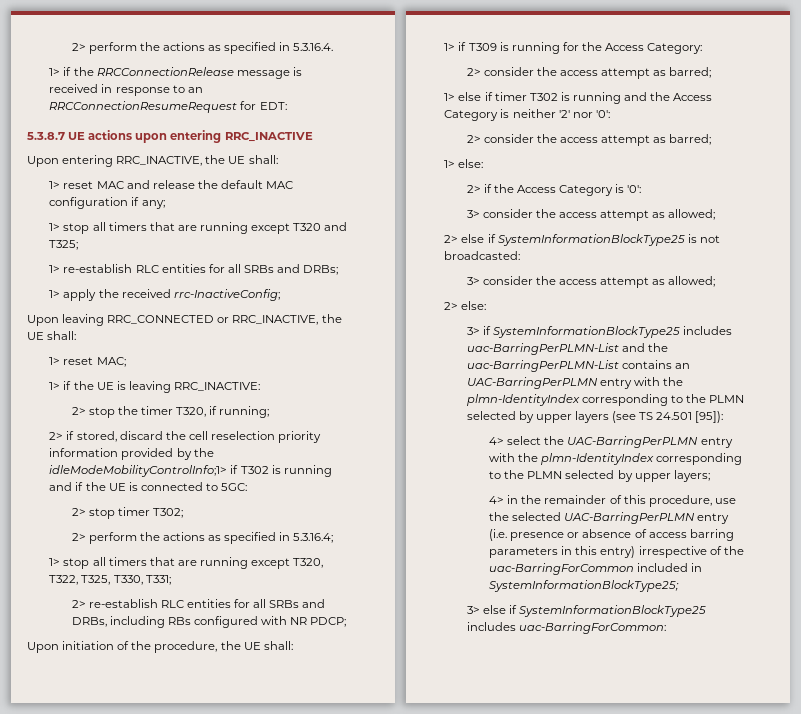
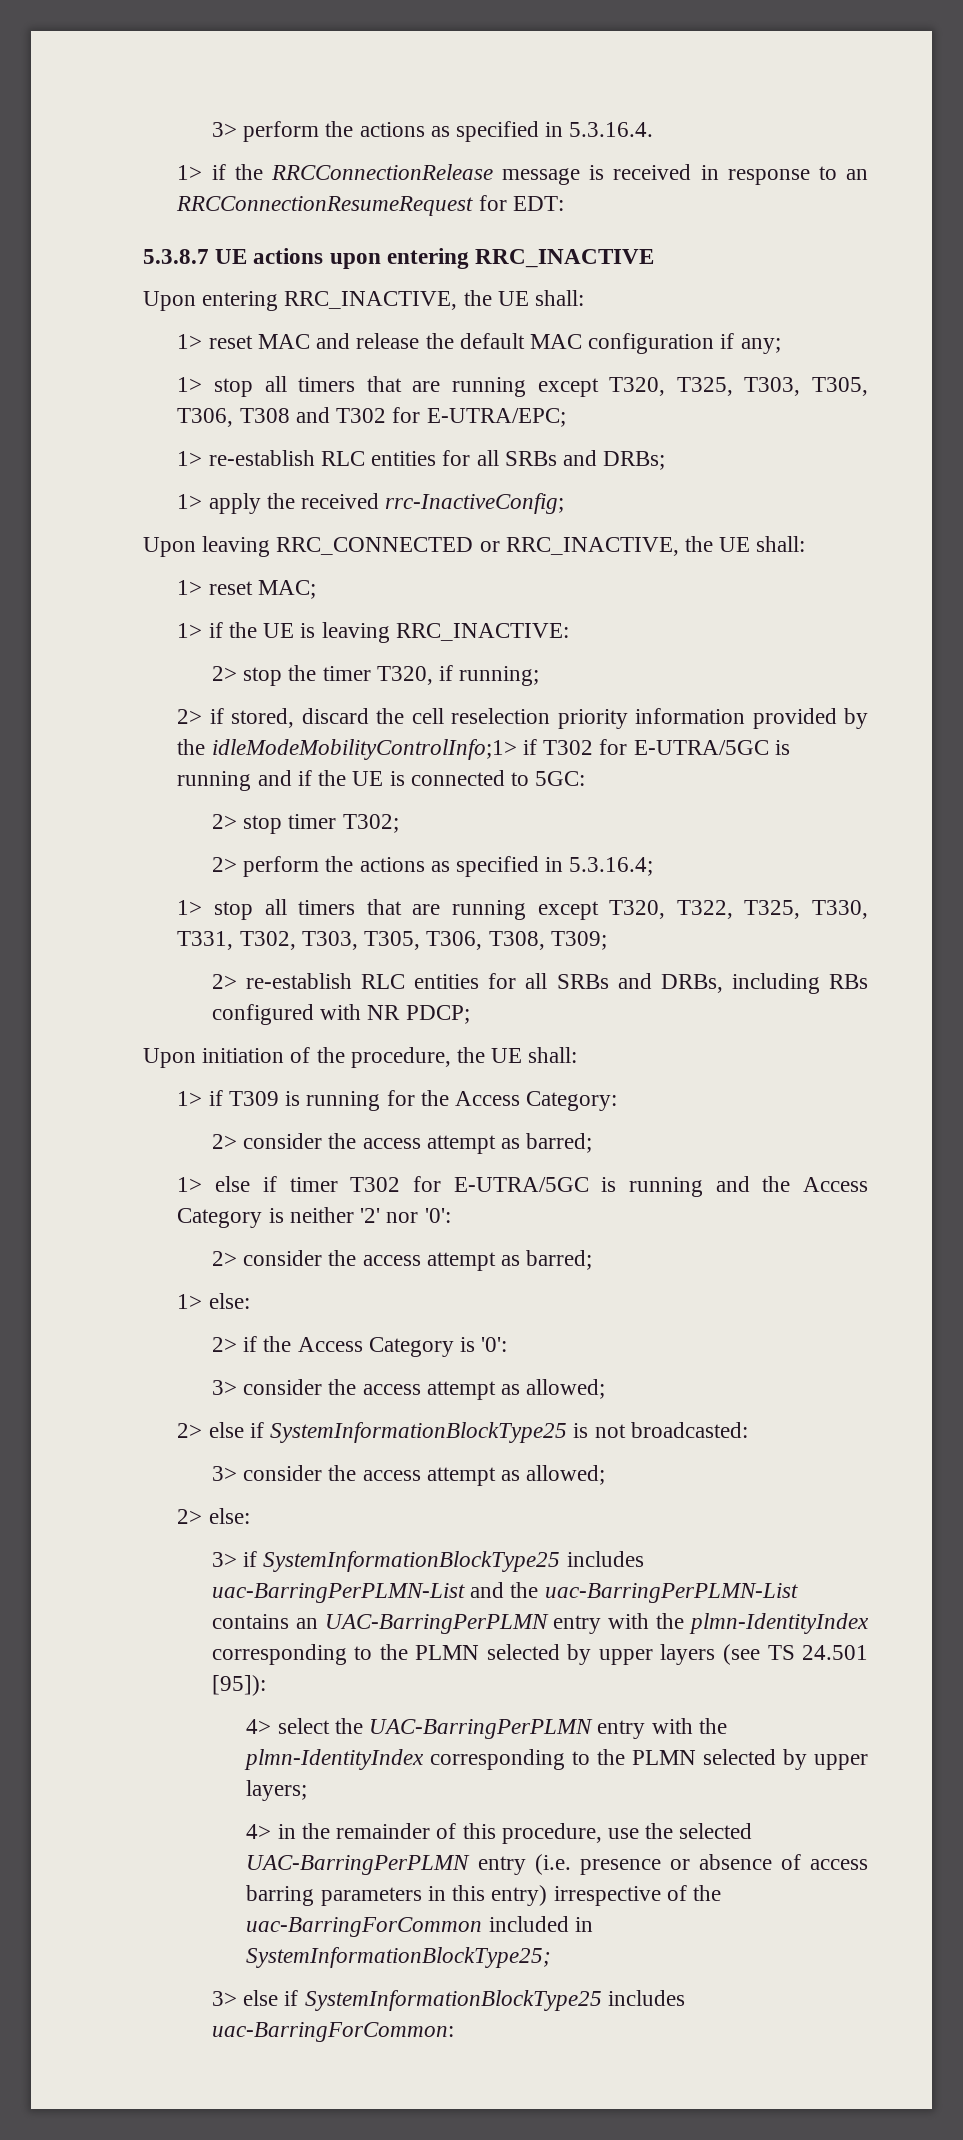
[71,43,86,51] 2> -> [211,122,237,137] 3>
[293,222,348,231] [49,240,79,250] T320 and T325; -> [609,377,869,396] [177,407,566,427] T320, T325, T303, T305, T306, T308 and T302 for E-UTRA/EPC;
(269, 470) none -> [599,739,769,755] for E-UTRA/5GC
[145,575,171,585] T331; -> [177,931,607,950] T331, T302, T303, T305, T306, T308, T309;
(558, 97) none -> [412,1176,589,1192] for E-UTRA/5GC

